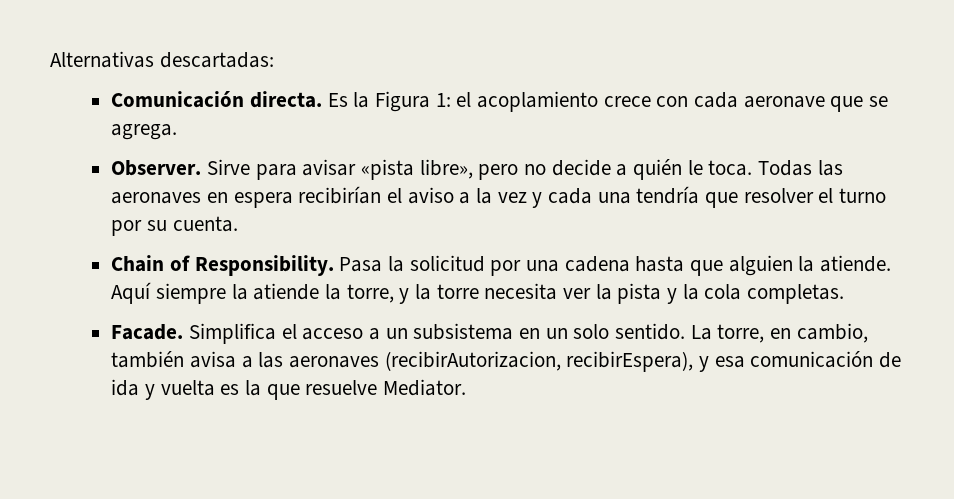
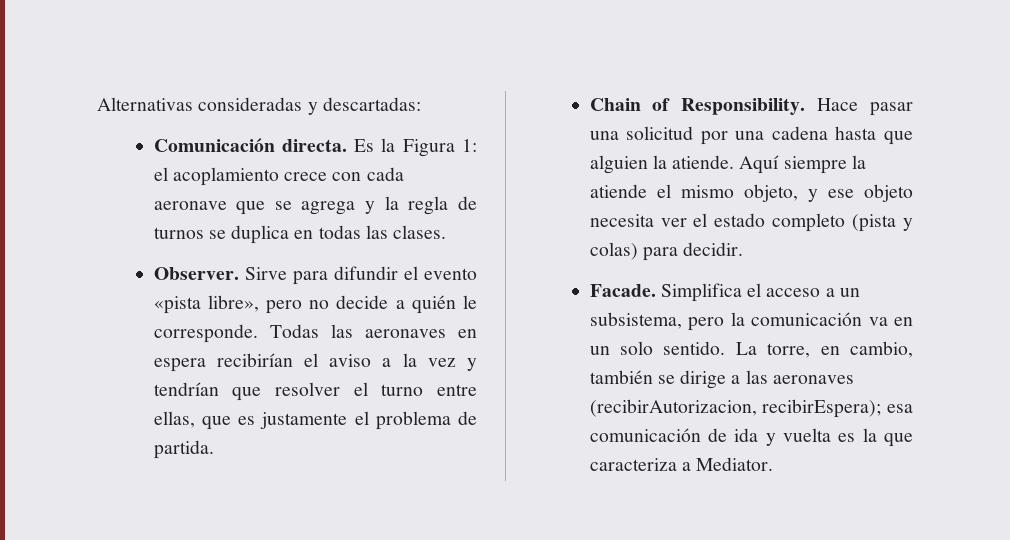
(154, 59) none -> [198,97,318,115] consideradas y
[111,124,178,140] agrega. -> [301,196,477,215] [153,225,447,244] agrega y la regla de turnos se duplica en todas las clases.
[302,159,357,176] avisar -> [333,266,478,280] difundir el evento
[708,160,753,176] toca. -> [153,324,258,343] corresponde.
[547,186,700,204] cada una tendría -> [153,382,219,396] tendrían
[111,216,238,236] por su cuenta. -> [436,384,477,396] [153,411,477,430] [153,440,214,459] entre ellas, que es justamente el problema de partida.
[339,256,404,272] Pasa la -> [817,98,913,116] [589,131,619,140] Hace pasar una
[324,283,844,304] la torre, y la torre necesita ver la pista y la cola completas. -> [656,184,913,202] [589,213,913,232] [589,242,744,261] el mismo objeto, y ese objeto necesita ver el estado completo (pista y colas) para decidir.
[413,323,514,340] subsistema -> [589,312,888,331] subsistema, pero la comunicación va
[189,351,236,368] avisa -> [657,370,727,389] se dirige
[566,351,709,372] recibirEspera), y -> [762,399,882,418] recibirEspera);
[305,380,378,395] resuelve -> [589,458,691,471] caracteriza a

